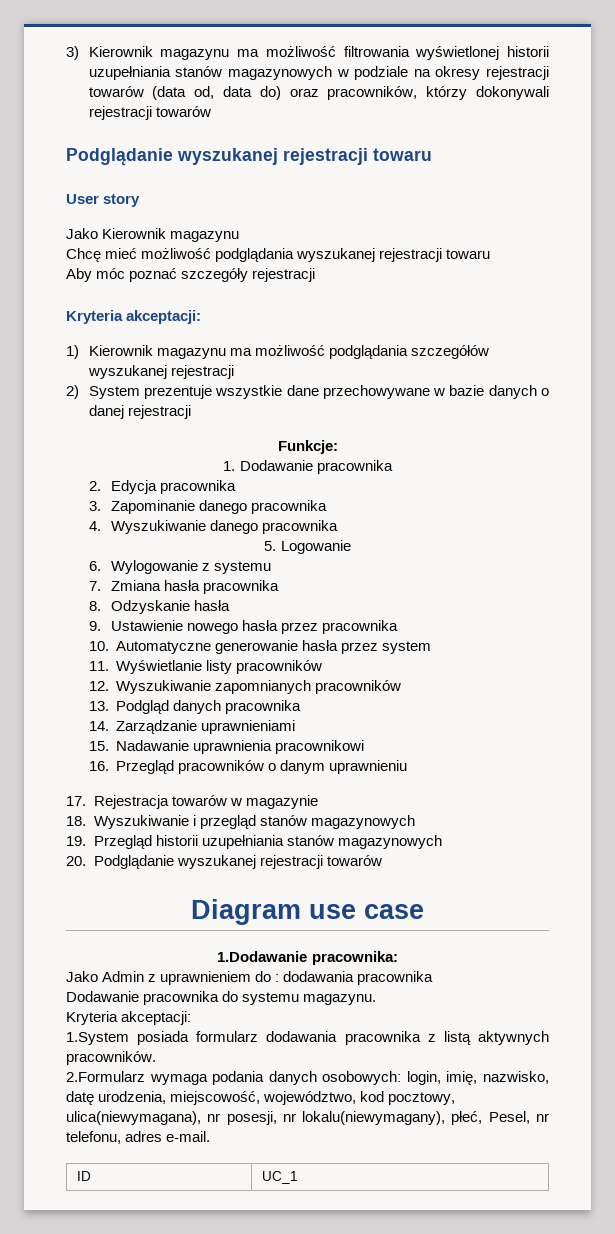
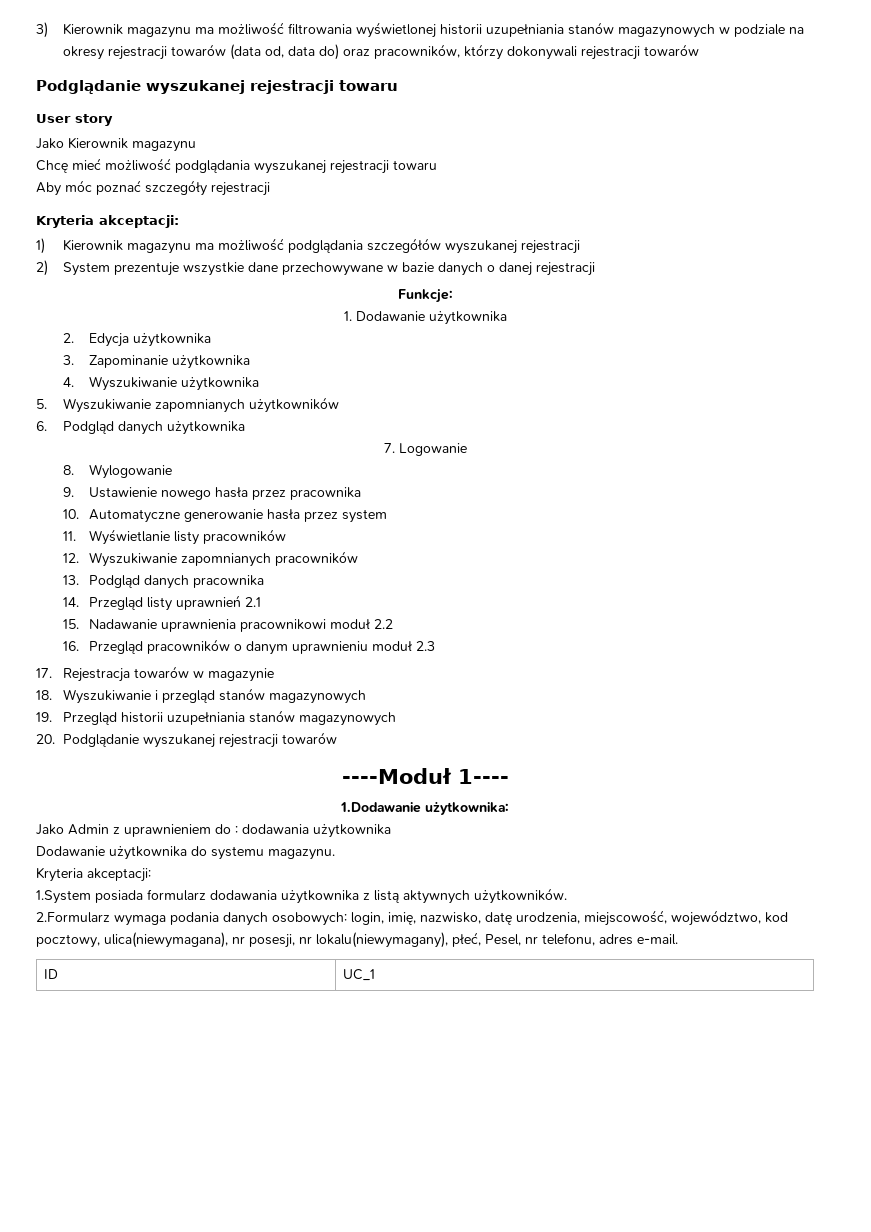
[316,460,393,474] pracownika -> [428,311,507,325] użytkownika
[160,480,237,494] pracownika -> [133,333,212,347] użytkownika
[199,500,328,514] danego pracownika -> [172,355,251,369] użytkownika
[210,520,339,534] [264,541,277,551] danego pracownika // 5. -> [181,377,260,391] [36,397,339,413] [36,421,245,435] [383,443,395,453] użytkownika // 5. Wyszukiwanie zapomnianych użytkowników // 6. Podgląd danych użytkownika // 7.
[88,561,101,571] 6. -> [62,465,74,475] 8.
[202,561,272,574] [88,580,280,594] [88,600,231,614] z systemu // 7. Zmiana hasła pracownika // 8. Odzyskanie hasła -> (173, 471) none
[116,720,296,734] Zarządzanie uprawnieniami -> [89,595,262,611] Przegląd listy uprawnień 2.1
(365, 747) none -> [330,619,394,630] moduł 2.2
(408, 767) none -> [372,641,436,652] moduł 2.3
[191,899,424,925] Diagram use case -> [341,768,509,784] ----Moduł 1----
[311,951,398,965] pracownika: -> [425,801,509,815] użytkownika:
[357,971,434,985] [66,991,220,1005] pracownika // Dodawanie pracownika -> [313,824,391,838] [36,846,187,860] użytkownika // Dodawanie użytkownika
[344,1031,421,1045] pracownika -> [281,890,359,904] użytkownika
[66,1051,156,1065] pracowników. -> [474,888,567,904] użytkowników.

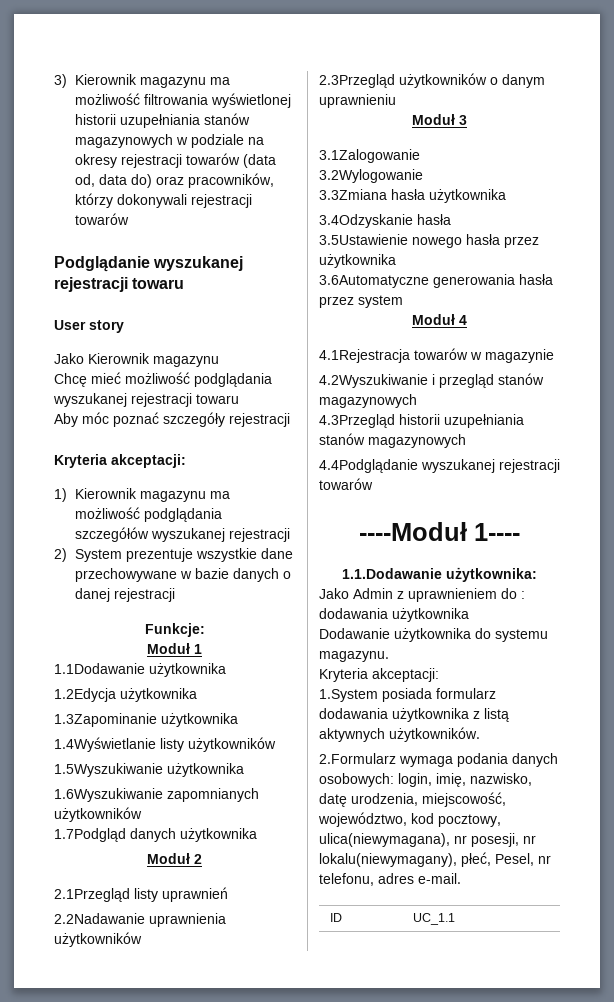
[343,311,507,325] [62,333,212,347] [62,355,251,369] [62,376,260,391] [36,398,151,413] 1. Dodawanie użytkownika // 2. Edycja użytkownika // 3. Zapominanie użytkownika // 4. Wyszukiwanie użytkownika // 5. Wyszukiwanie -> [147,643,202,654] [54,663,226,677] [54,688,197,702] [54,713,238,727] [54,737,276,752] [54,763,244,777] [54,788,163,802] Moduł 1 // 1.1Dodawanie użytkownika // 1.2Edycja użytkownika // 1.3Zapominanie użytkownika // 1.4Wyświetlanie listy użytkowników // 1.5Wyszukiwanie użytkownika // 1.6Wyszukiwanie
[36,421,114,434] 6. Podgląd -> [54,828,126,842] 1.7Podgląd
[383,443,467,456] [62,464,173,479] [62,487,362,500] [62,509,388,523] [62,529,287,545] [62,551,359,567] [62,575,265,589] [62,595,262,611] [62,619,394,632] [62,639,436,655] [36,668,130,682] 7. Logowanie // 8. Wylogowanie // 9. Ustawienie nowego hasła przez pracownika // 10. Automatyczne generowanie hasła przez system // 11. Wyświetlanie listy pracowników // 12. Wyszukiwanie zapomnianych pracowników // 13. Podgląd danych pracownika // 14. Przegląd listy uprawnień 2.1 // 15. Nadawanie uprawnienia pracownikowi moduł 2.2 // 16. Przegląd pracowników o danym uprawnieniu moduł 2.3 // 17. Rejestracja -> [147,853,202,864] [54,887,228,902] [54,913,226,927] [54,932,142,947] [319,73,545,88] [319,94,396,108] [412,114,467,125] [319,149,420,163] [319,169,423,183] [319,189,506,203] [319,214,451,228] [319,234,539,248] [319,254,396,268] [319,274,553,288] [319,295,403,308] [412,314,467,325] [319,349,410,363] Moduł 2 // 2.1Przegląd listy uprawnień // 2.2Nadawanie uprawnienia użytkowników // 2.3Przegląd użytkowników o danym uprawnieniu // Moduł 3 // 3.1Zalogowanie // 3.2Wylogowanie // 3.3Zmiana hasła użytkownika // 3.4Odzyskanie hasła // 3.5Ustawienie nowego hasła przez użytkownika // 3.6Automatyczne generowania hasła przez system // Moduł 4 // 4.1Rejestracja
[36,689,151,704] 18. Wyszukiwanie -> [319,374,428,388] 4.2Wyszukiwanie
[36,712,117,725] 19. Przegląd -> [319,414,395,428] 4.3Przegląd
[36,734,139,747] 20. Podglądanie -> [319,459,418,473] 4.4Podglądanie
[340,802,421,813] 1.Dodawanie -> [342,568,442,579] 1.1.Dodawanie
[342,969,375,981] UC_1 -> [412,913,455,925] UC_1.1

